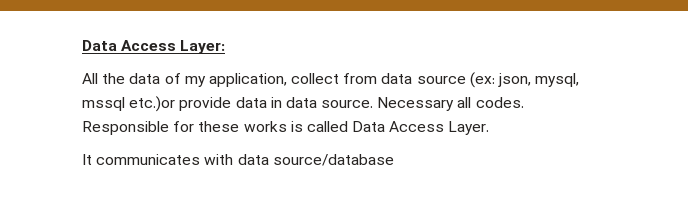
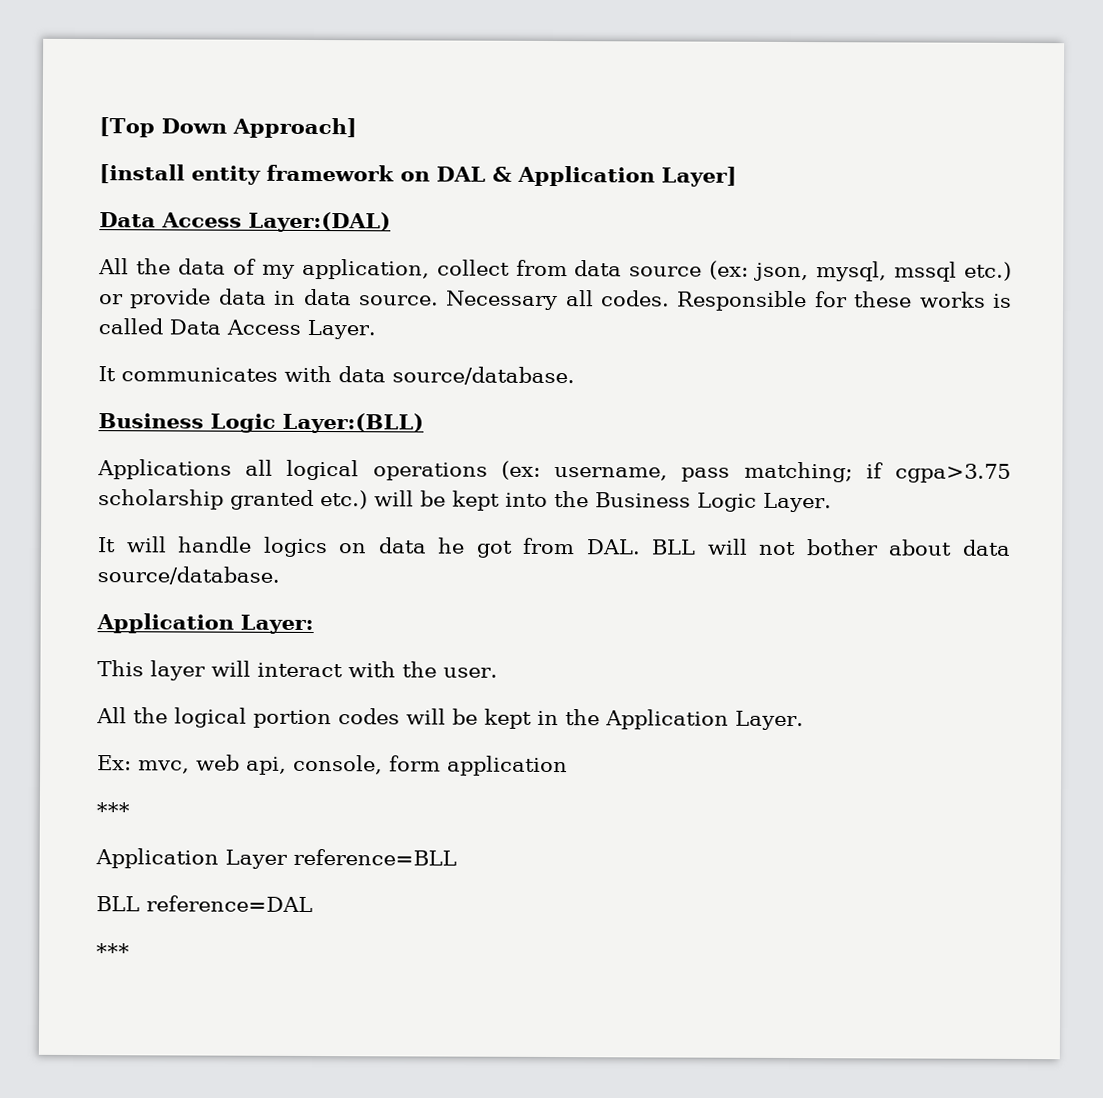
[82,40,226,54] Data Access Layer: -> [99,117,357,139] [99,164,737,187] [99,211,391,233] [Top Down Approach] // [install entity framework on DAL & Application Layer] // Data Access Layer:(DAL)
[129,96,176,112] etc.)or -> [964,261,1013,281] [99,294,124,305] etc.) or
[272,154,394,166] source/database -> [392,366,575,386] [98,412,424,434] [97,459,1011,483] [98,489,832,513] [97,536,1011,558] [97,566,280,585] [96,613,314,635] [97,660,498,681] [96,707,804,731] [97,754,568,777] [96,802,130,818] [95,848,457,869] [96,895,313,913] [96,943,130,959] source/database. // Business Logic Layer:(BLL) // Applications all logical operations (ex: username, pass matching; if cgpa>3.75 scholarship granted etc.) will be kept into the Business Logic Layer. // It will handle logics on data he got from DAL. BLL will not bother about data source/database. // Application Layer: // This layer will interact with the user. // All the logical portion codes will be kept in the Application Layer. // Ex: mvc, web api, console, form application // *** // Application Layer reference=BLL // BLL reference=DAL // ***

